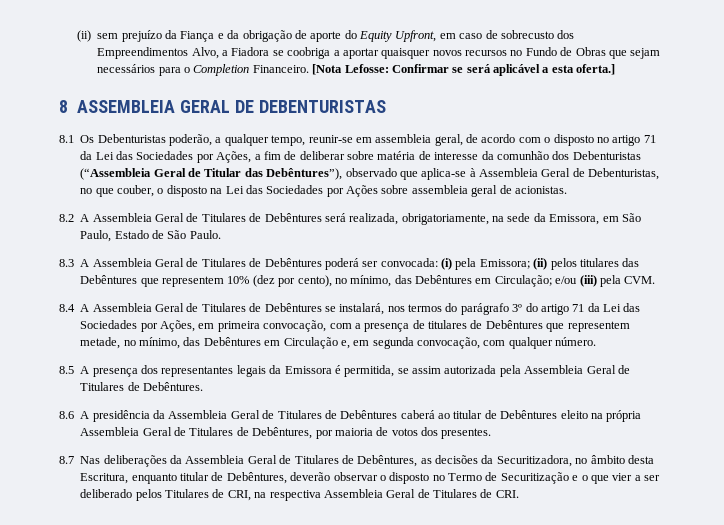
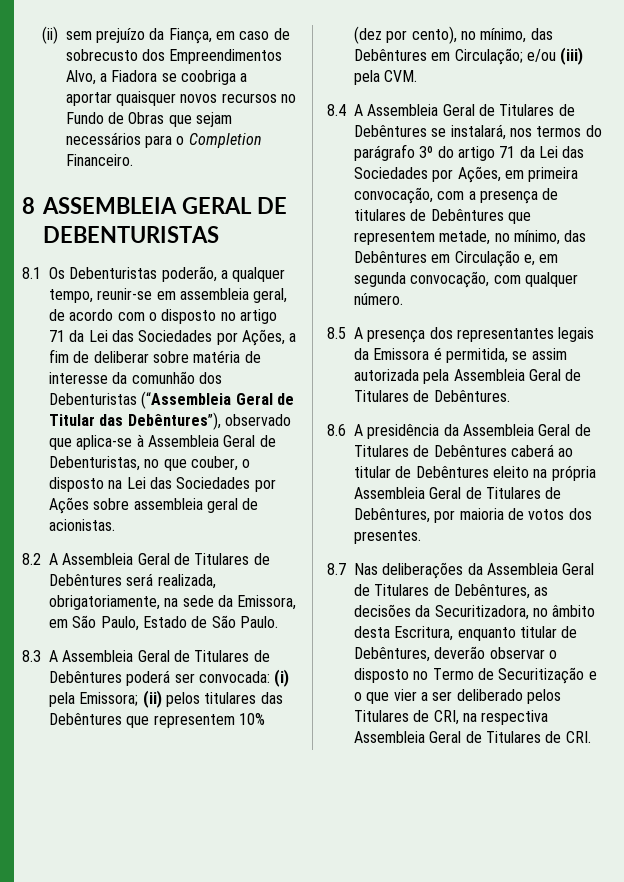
[180,30,437,42] Fiança e da obrigação de aporte do Equity Upfront, -> [168,28,212,44] Fiança,
[312,64,616,76] [Nota Lefosse: Confirmar se será aplicável a esta oferta.] -> (133, 160) none

